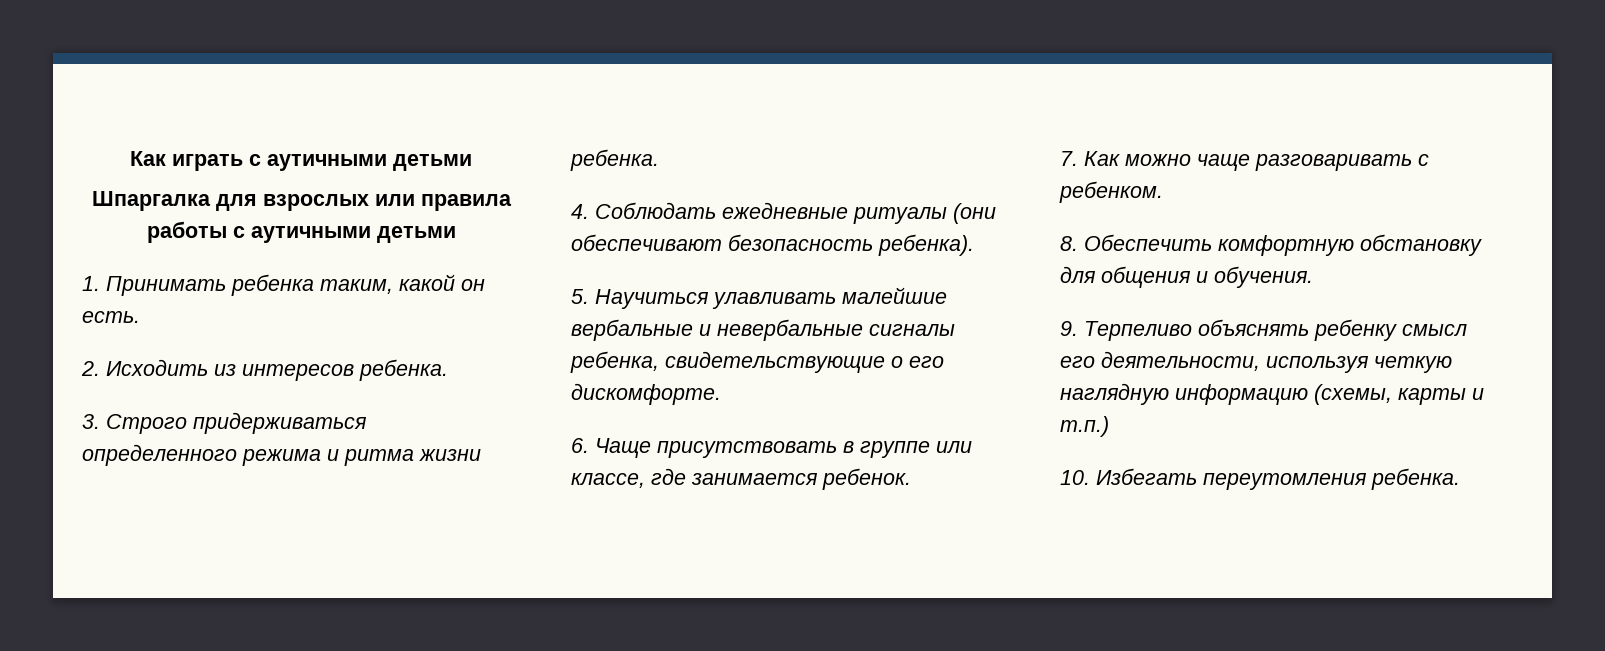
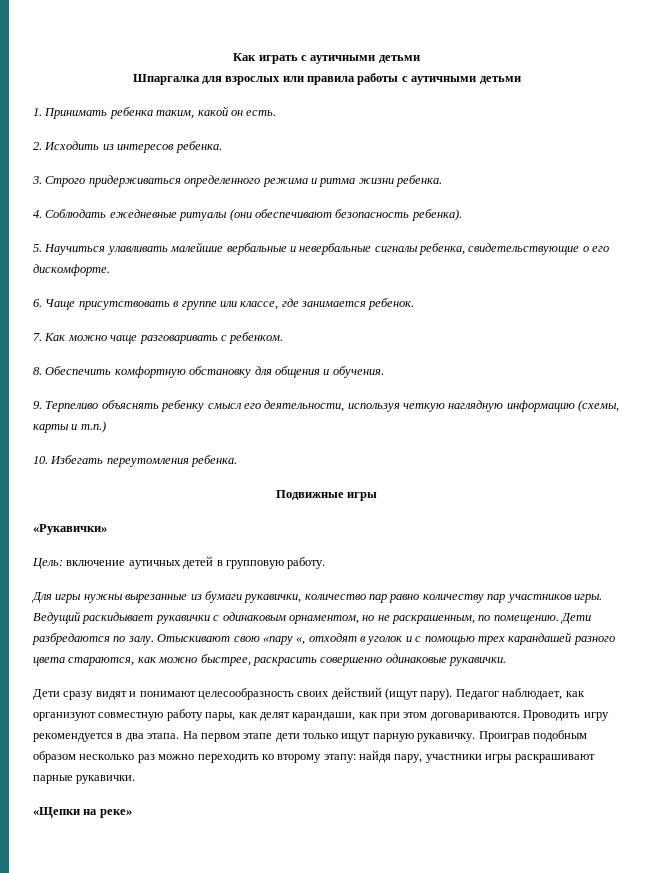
(1460, 479) none -> [275,490,378,501] [33,524,107,535] [32,556,326,569] [32,591,602,603] [33,611,592,624] [32,632,615,645] [33,654,506,666] [33,687,585,700] [33,709,609,721] [33,730,587,742] [33,750,595,763] [33,775,136,784] [33,807,132,818] // Подвижные игры // «Рукавички» // Цель: включение аутичных детей в групповую работу. // Для игры нужны вырезанные из бумаги рукавички, количество пар равно количеству пар участников игры. Ведущий раскидывает рукавички с одинаковым орнаментом, но не раскрашенным, по помещению. Дети разбредаются по залу. Отыскивают свою «пару «, отходят в уголок и с помощью трех карандашей разного цвета стараются, как можно быстрее, раскрасить совершенно одинаковые рукавички. // Дети сразу видят и понимают целесообразность своих действий (ищут пару). Педагог наблюдает, как организуют совместную работу пары, как делят карандаши, как при этом договариваются. Проводить игру рекомендуется в два этапа. На первом этапе дети только ищут парную рукавичку. Проиграв подобным образом несколько раз можно переходить ко второму этапу: найдя пару, участники игры раскрашивают парные рукавички. // «Щепки на реке»

